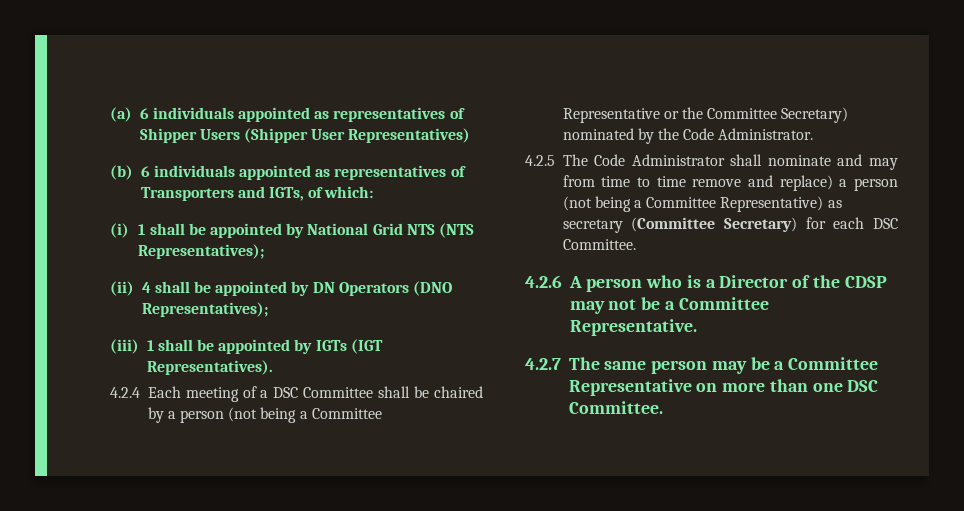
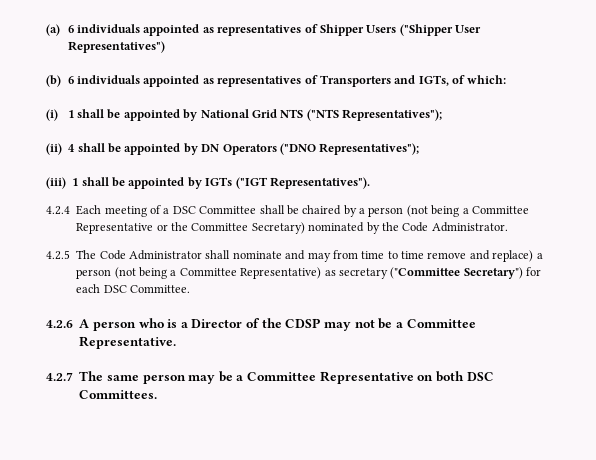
[244,128,471,143] (Shipper User Representatives) -> [399,24,482,36] [67,41,165,53] ("Shipper User Representatives")
[438,223,474,238] [138,244,265,259] (NTS Representatives); -> [306,109,443,121] ("NTS Representatives");
[413,281,453,296] [141,302,268,317] (DNO Representatives); -> [279,143,420,155] ("DNO Representatives");
[350,339,383,354] [146,360,273,375] (IGT Representatives). -> [235,177,370,189] ("IGT Representatives").
[631,217,798,232] (Committee Secretary) -> [390,267,523,279] ("Committee Secretary")
[722,379,879,392] [568,401,663,414] more than one DSC Committee. -> [436,371,494,382] [79,390,158,399] both DSC Committees.

